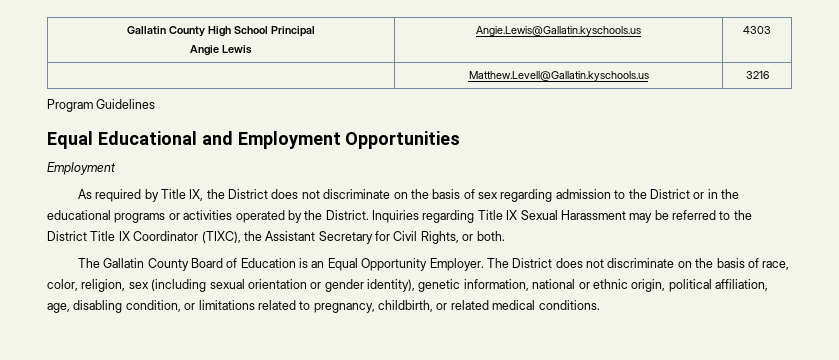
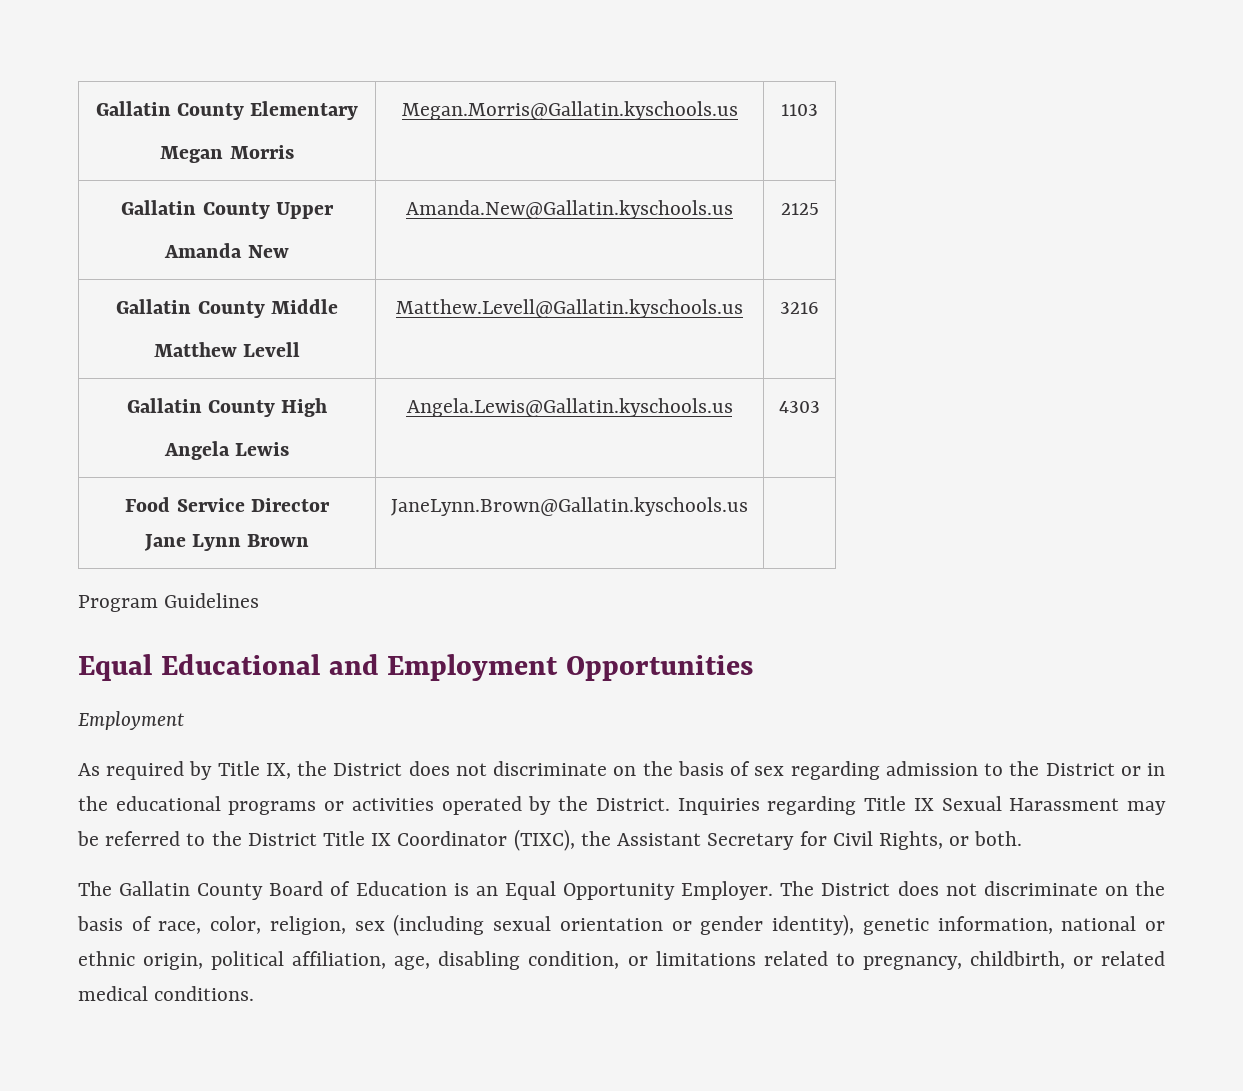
[127,26,315,37] [190,45,252,56] [476,26,641,36] [743,26,771,34] [468,71,649,81] [745,71,769,79] Gallatin County High School Principal // Angie Lewis | Angie.Lewis@Gallatin.kyschools.us | 4303 // | Matthew.Levell@Gallatin.kyschools.us | 3216 -> [95,101,359,120] [160,145,294,163] [401,101,738,120] [781,104,818,116] [121,200,334,219] [164,243,289,258] [406,200,733,219] [780,203,819,215] [116,299,338,318] [153,342,301,357] [396,299,743,318] [780,302,819,314] [126,398,328,417] [163,441,290,460] [406,398,733,417] [779,401,820,413] [125,497,330,512] [143,534,310,551] [391,497,748,516] Gallatin County Elementary // Megan Morris | Megan.Morris@Gallatin.kyschools.us | 1103 // Gallatin County Upper // Amanda New | Amanda.New@Gallatin.kyschools.us | 2125 // Gallatin County Middle // Matthew Levell | Matthew.Levell@Gallatin.kyschools.us | 3216 // Gallatin County High // Angela Lewis | Angela.Lewis@Gallatin.kyschools.us | 4303 // Food Service Director // Jane Lynn Brown | JaneLynn.Brown@Gallatin.kyschools.us |

